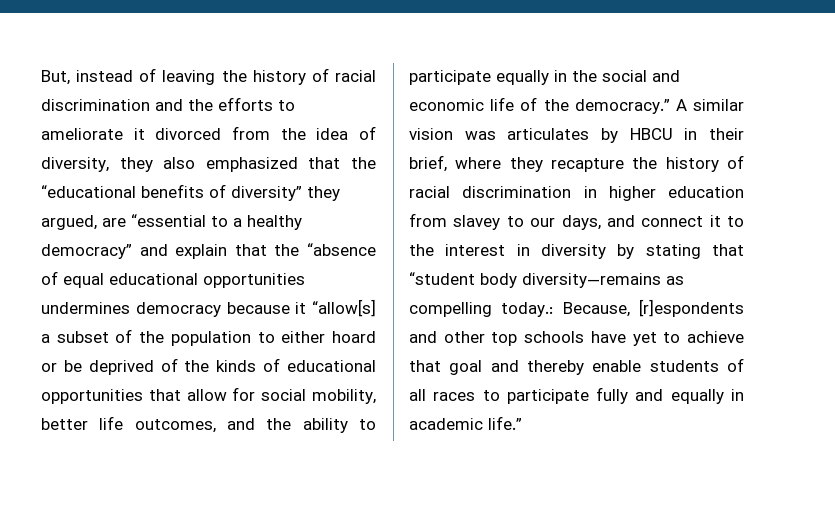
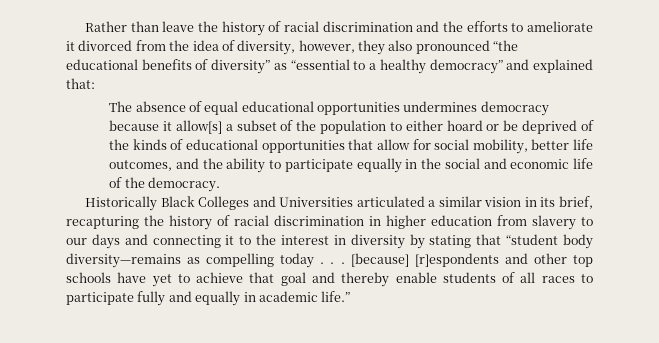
[41,68,216,85] But, instead of leaving -> [85,21,195,32] Rather than leave
(109, 164) none -> [298,40,355,53] however,
[205,157,376,172] [41,184,340,201] [41,215,126,230] emphasized that the “educational benefits of diversity” they argued, are -> [415,40,519,54] [66,59,287,74] pronounced “the educational benefits of diversity” as
[175,243,376,259] explain that the “absence -> [533,59,594,73] [66,78,95,89] [109,101,186,112] explained that: // The absence
[312,299,376,317] “allow[s] -> [175,120,222,134] allow[s]
[574,99,744,114] [409,128,744,143] [409,155,624,172] democracy.” A similar vision was articulates by HBCU in their brief, where they recapture -> [147,177,220,192] [85,196,594,211] [66,216,139,229] democracy. // Historically Black Colleges and Universities articulated a similar vision in its brief, recapturing
[453,215,501,230] slavey -> [532,215,576,230] slavery
[561,215,704,230] days, and connect -> [91,234,221,249] days and connecting
[501,302,630,317] today.: Because, -> [280,253,409,268] today . . . [because]

